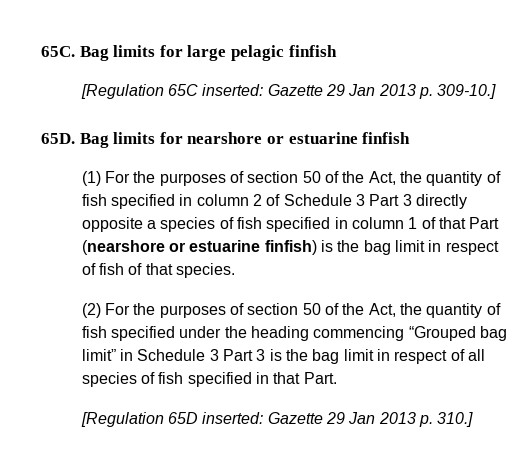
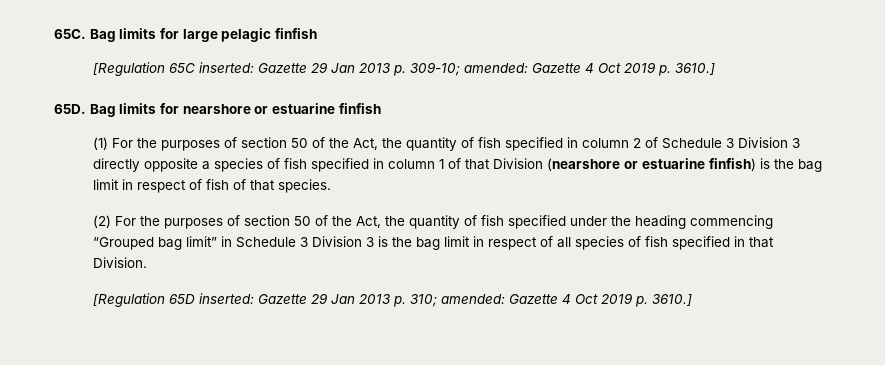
[437,84,497,99] 309-10.] -> [410,62,716,76] 309-10; amended: Gazette 4 Oct 2019 p. 3610.]
[369,194,400,206] Part -> [738,137,789,148] Division
[469,217,500,229] Part -> [493,158,544,169] Division
[223,349,254,361] Part -> [312,236,363,247] Division
[303,372,337,384] Part. -> [93,257,148,268] Division.
[437,412,474,427] 310.] -> [410,293,693,307] 310; amended: Gazette 4 Oct 2019 p. 3610.]

